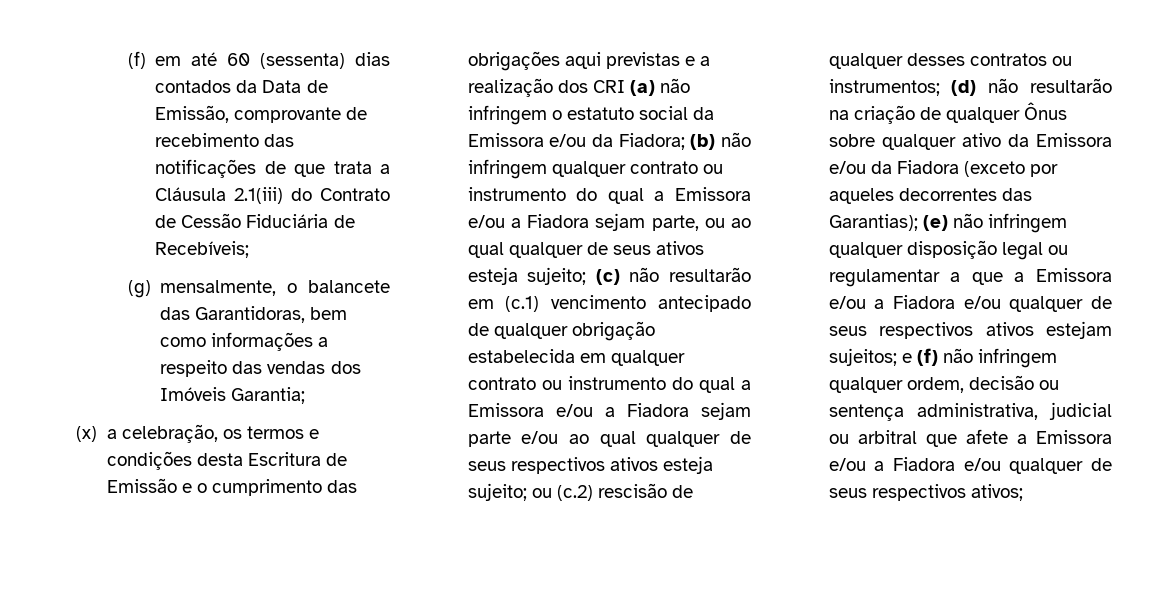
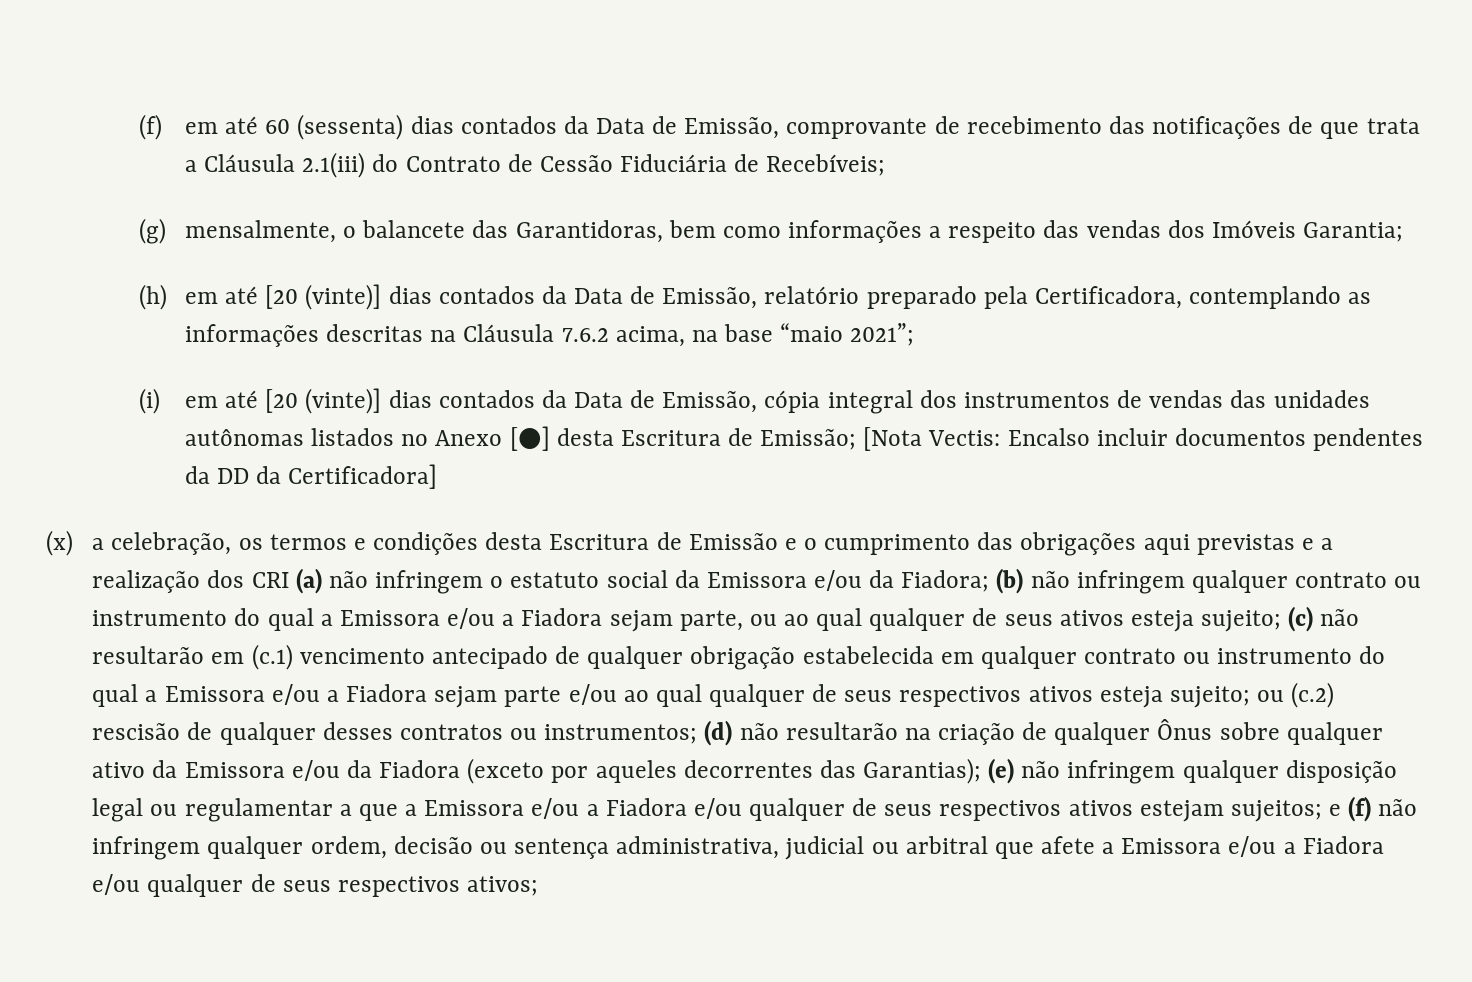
(306, 395) none -> [138,284,1372,310] [184,323,915,347] [138,388,1370,414] [184,426,1424,451] [184,464,438,489] // (h) em até [20 (vinte)] dias contados da Data de Emissão, relatório preparado pela Certificadora, contemplando as informações descritas na Cláusula 7.6.2 acima, na base “maio 2021”; // (i) em até [20 (vinte)] dias contados da Data de Emissão, cópia integral dos instrumentos de vendas das unidades autônomas listados no Anexo [●] desta Escritura de Emissão; [Nota Vectis: Encalso incluir documentos pendentes da DD da Certificadora]

